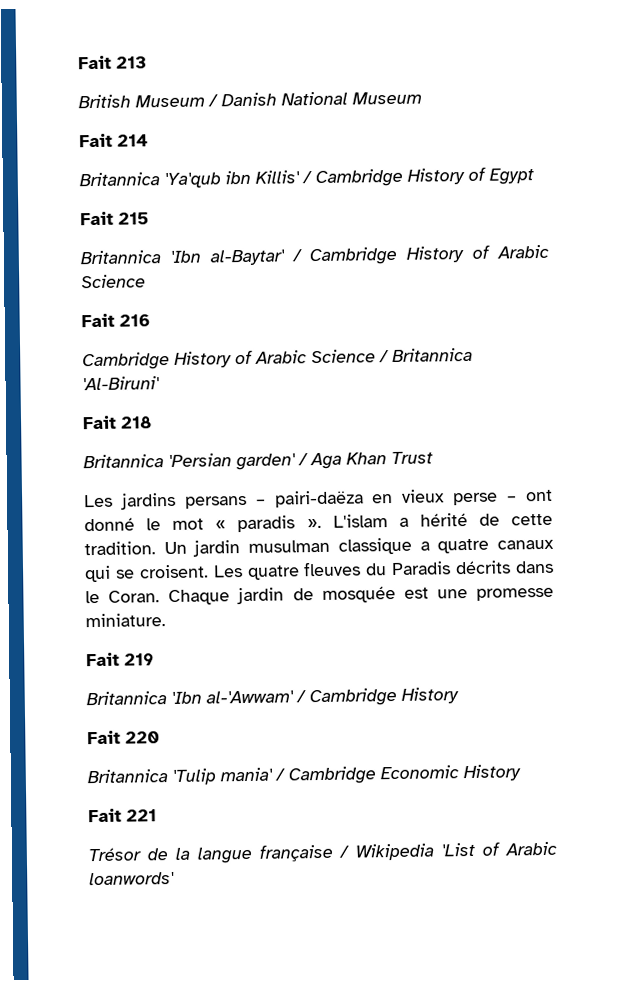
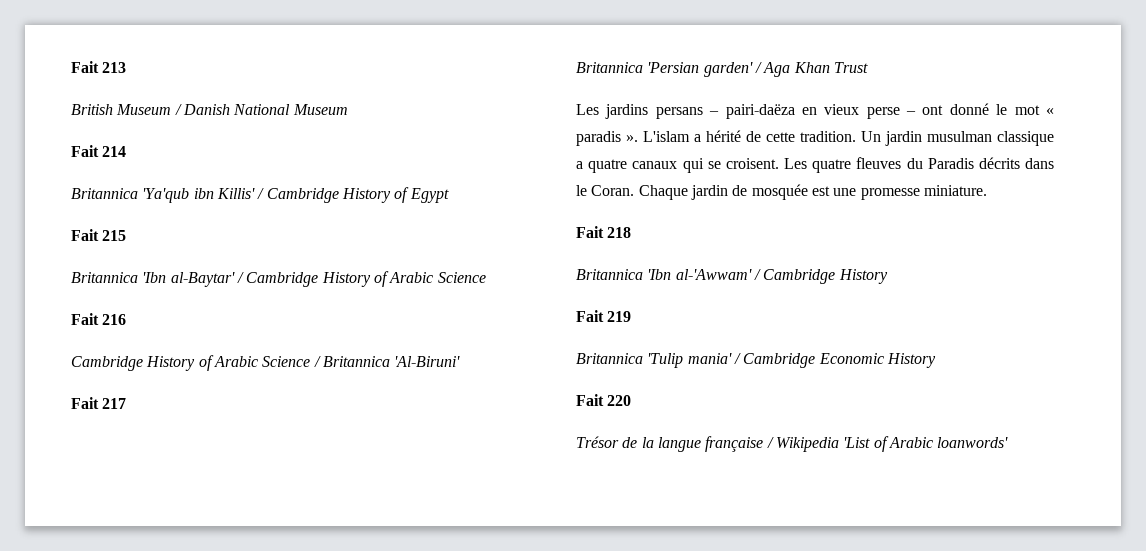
[120,416,152,429] 218 -> [102,398,127,409] 217
[124,653,154,666] 219 -> [607,227,632,238] 218
[125,731,160,744] 220 -> [607,311,632,322] 219
[126,809,157,822] 221 -> [607,395,632,406] 220

